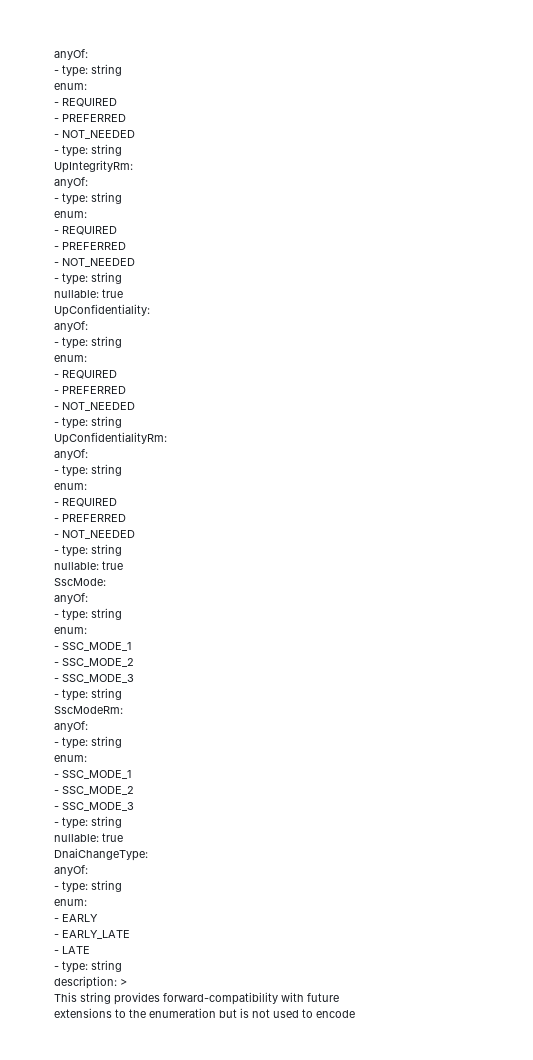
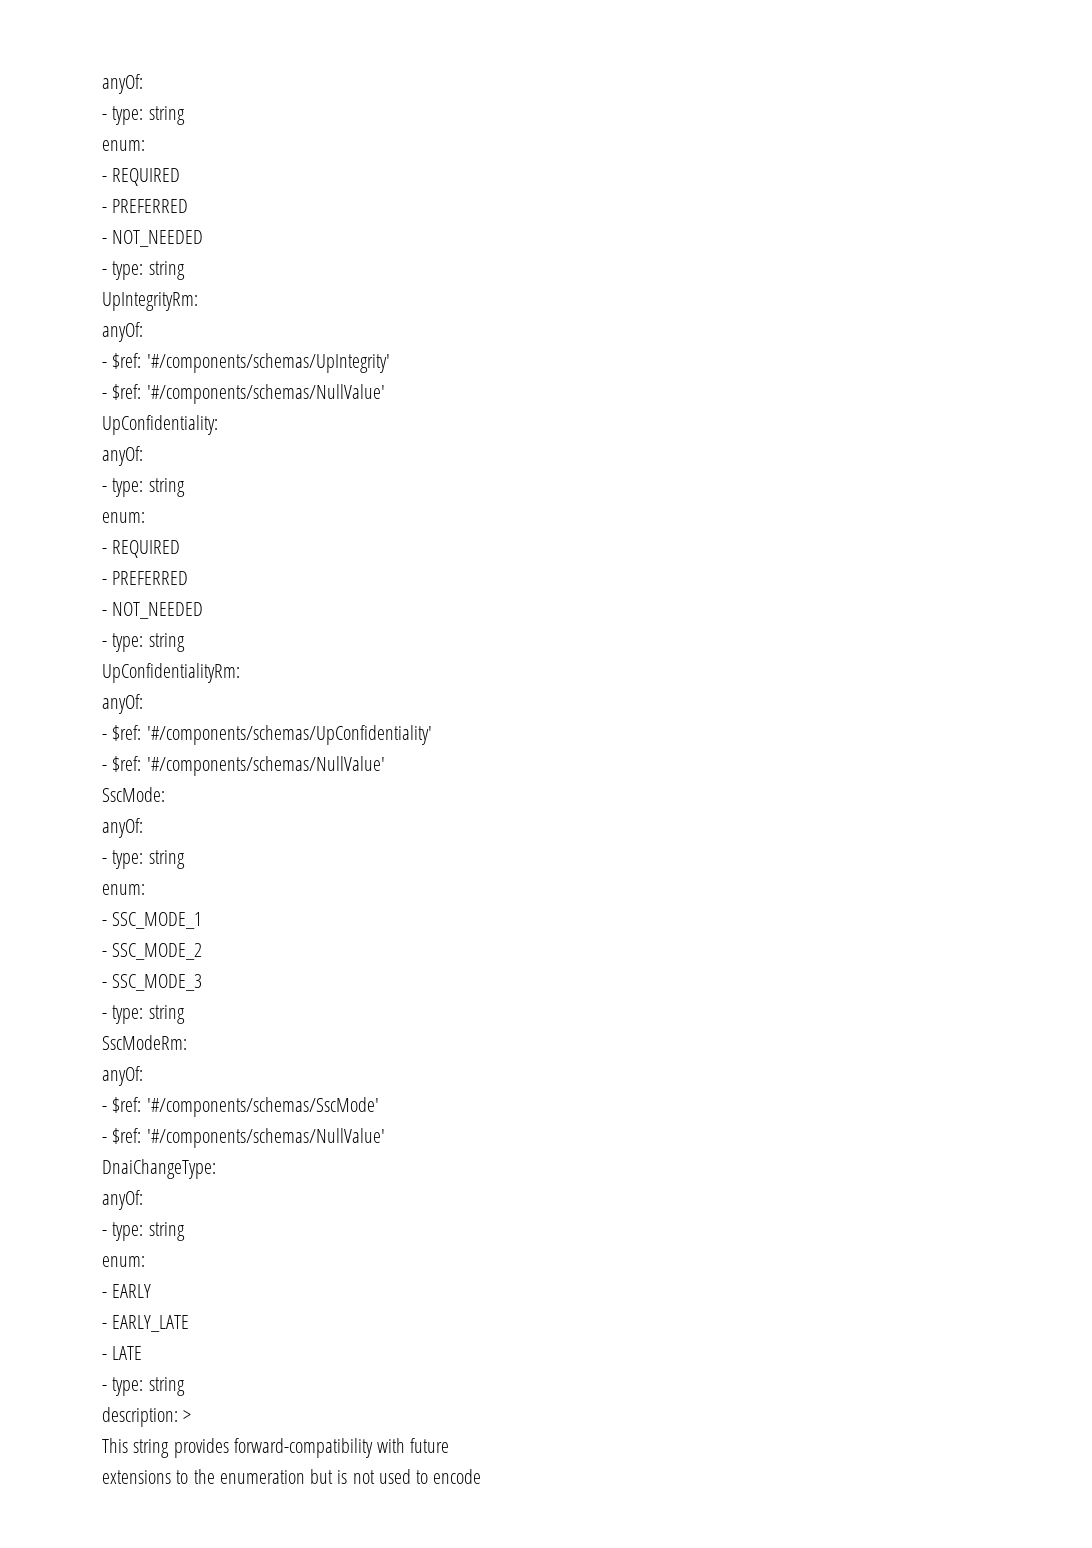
[62,192,122,205] [54,211,87,218] [54,226,117,235] [54,242,126,250] [54,258,135,267] [54,272,122,285] [54,289,123,298] type: string // enum: // - REQUIRED // - PREFERRED // - NOT_NEEDED // - type: string // nullable: true -> [112,353,390,373] [102,384,385,404] $ref: '#/components/schemas/UpIntegrity' // - $ref: '#/components/schemas/NullValue'
[62,464,122,477] [54,483,87,490] [54,498,117,507] [54,514,126,522] [54,530,135,539] [54,544,122,557] [54,561,123,570] type: string // enum: // - REQUIRED // - PREFERRED // - NOT_NEEDED // - type: string // nullable: true -> [112,725,432,745] [102,756,385,776] $ref: '#/components/schemas/UpConfidentiality' // - $ref: '#/components/schemas/NullValue'
[62,736,122,749] [54,755,87,762] [54,770,131,779] [54,786,134,795] [54,802,134,811] [54,816,122,829] [54,833,123,842] type: string // enum: // - SSC_MODE_1 // - SSC_MODE_2 // - SSC_MODE_3 // - type: string // nullable: true -> [112,1097,379,1117] [102,1128,385,1148] $ref: '#/components/schemas/SscMode' // - $ref: '#/components/schemas/NullValue'

